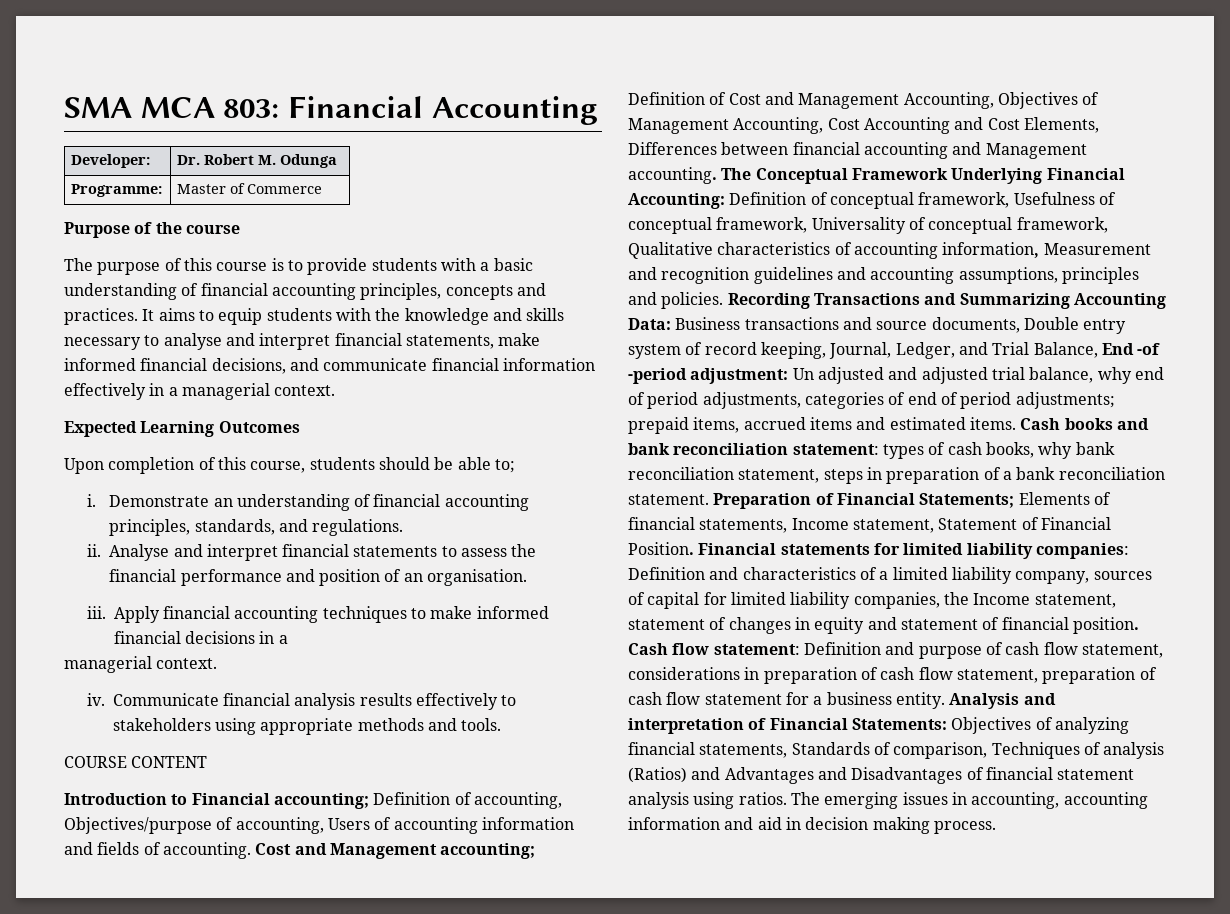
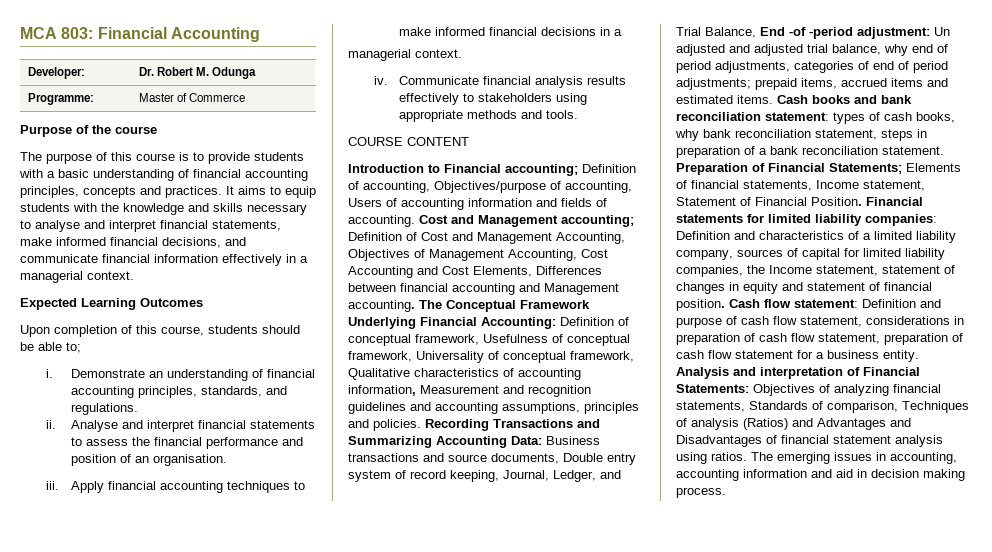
[64,97,132,118] SMA -> (20, 33) none

